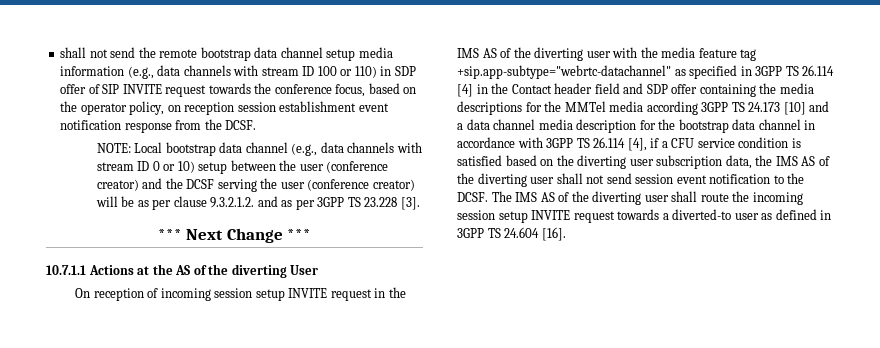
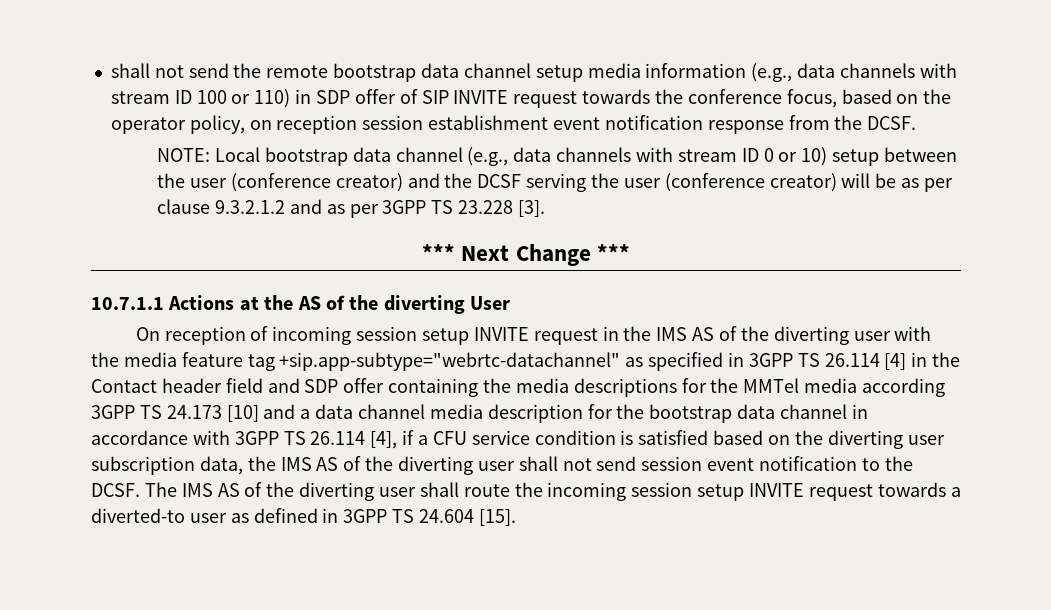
[210,197,255,208] 9.3.2.1.2. -> [214,200,285,214] 9.3.2.1.2
[541,227,566,241] [16]. -> [478,509,516,526] [15].

